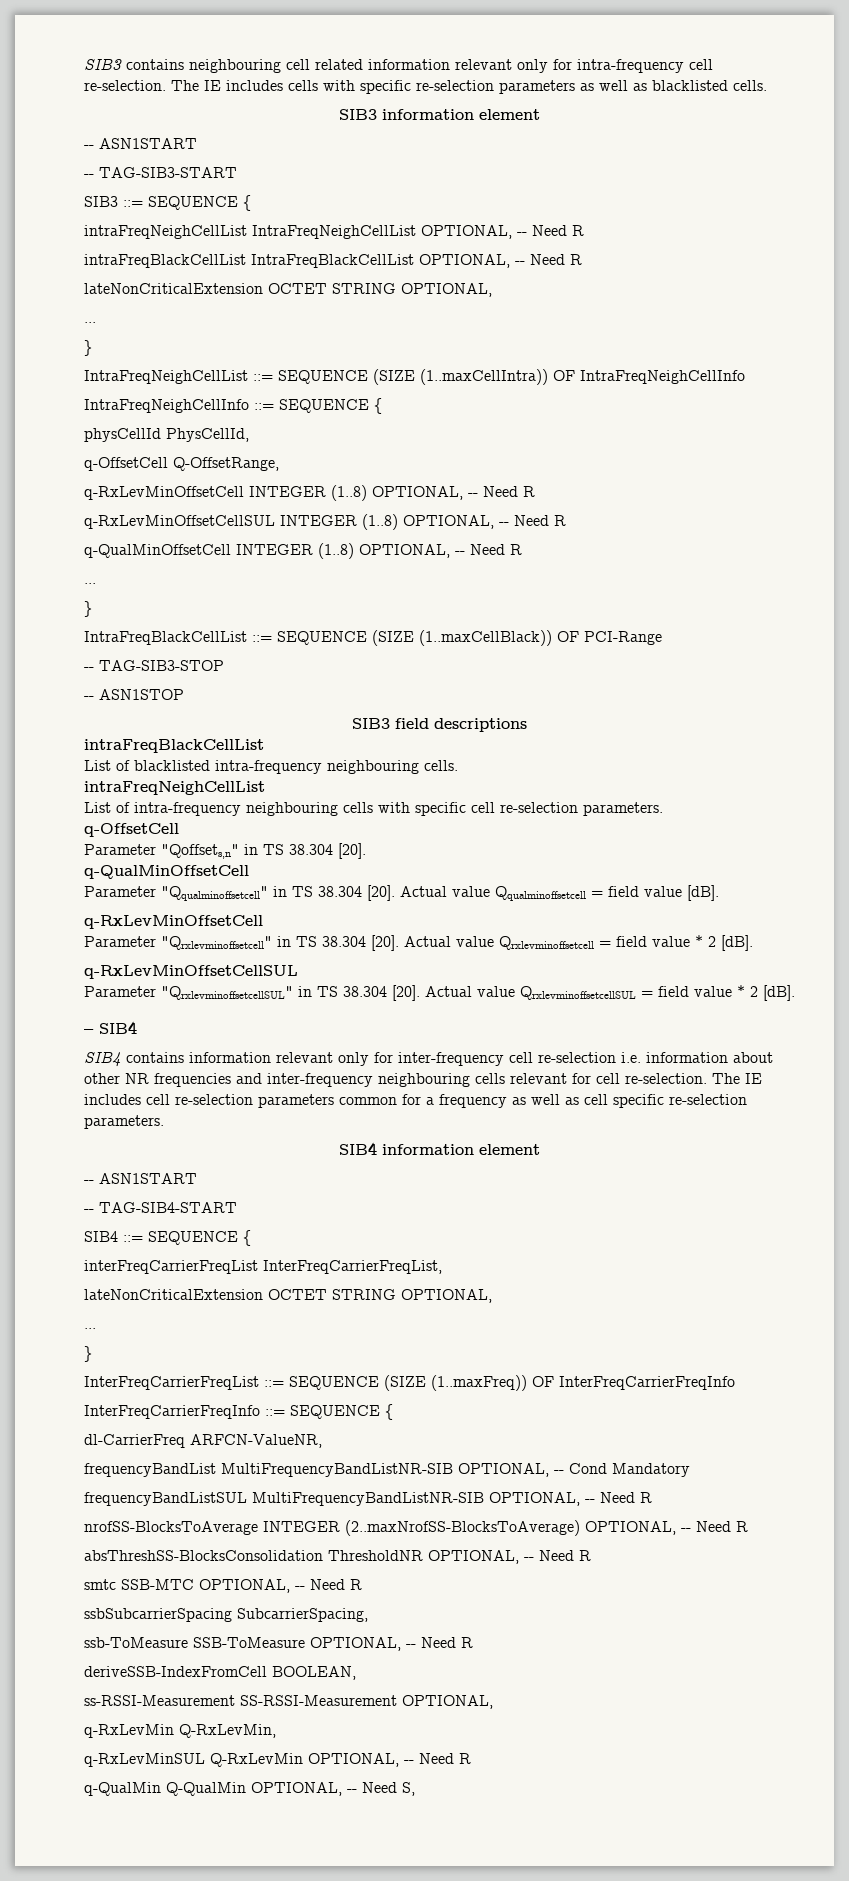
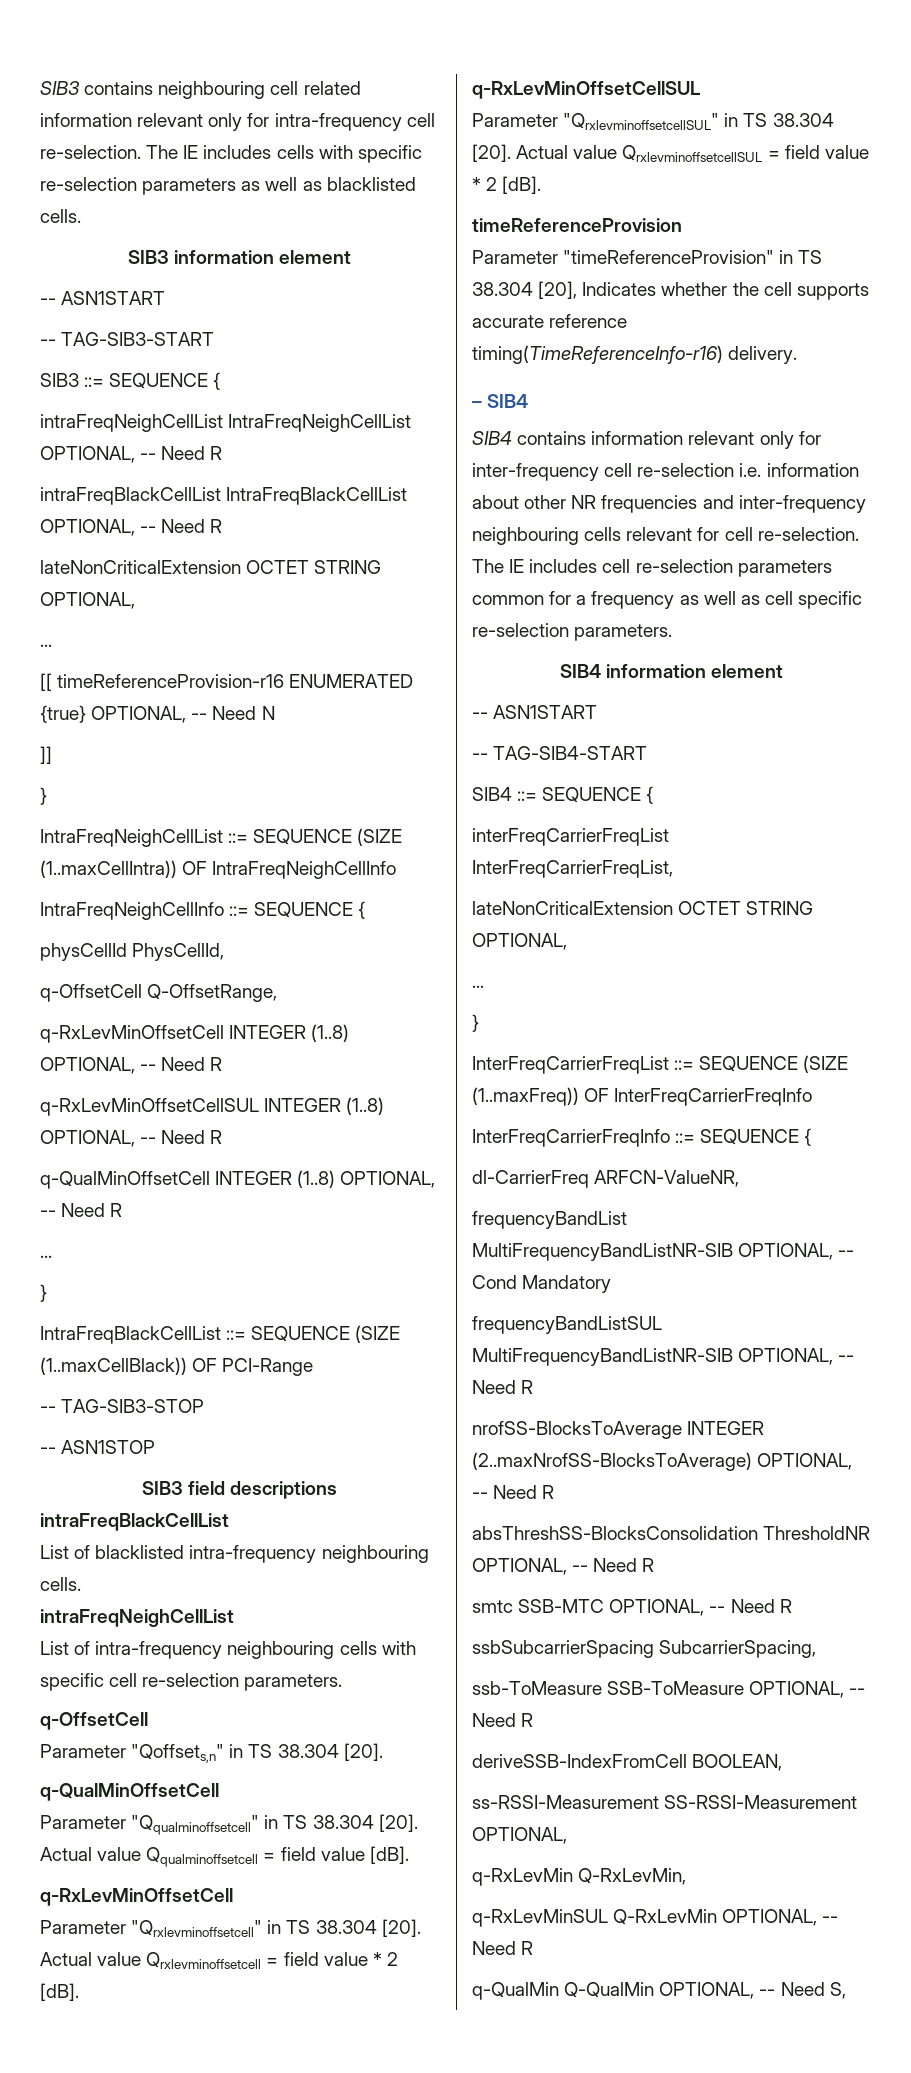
(96, 322) none -> [40,673,414,691] [40,705,275,723] [40,746,52,764] // [[ timeReferenceProvision-r16 ENUMERATED {true} OPTIONAL, -- Need N // ]]
(795, 993) none -> [472,218,682,232] [472,250,823,264] [472,281,869,300] [472,314,628,328] [472,345,798,364] // timeReferenceProvision // Parameter "timeReferenceProvision" in TS 38.304 [20], Indicates whether the cell supports accurate reference timing(TimeReferenceInfo-r16) delivery.

